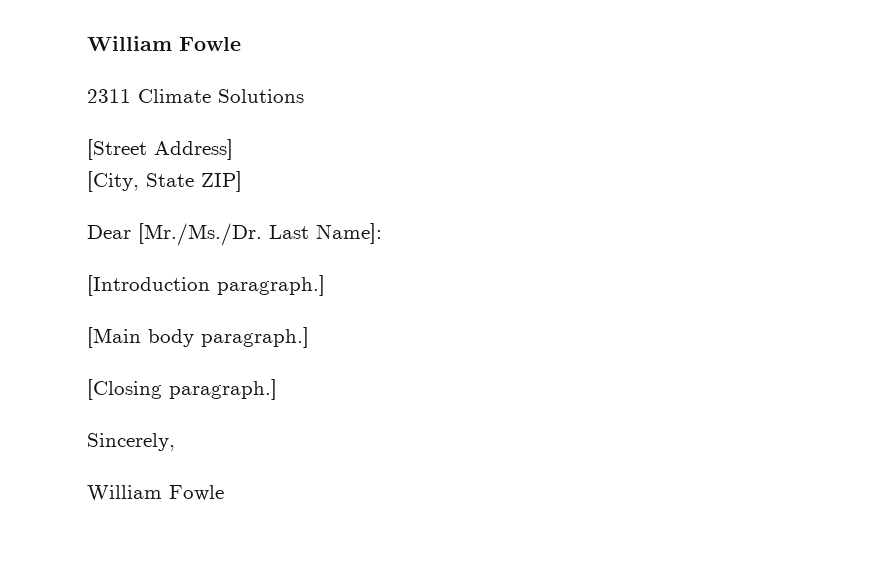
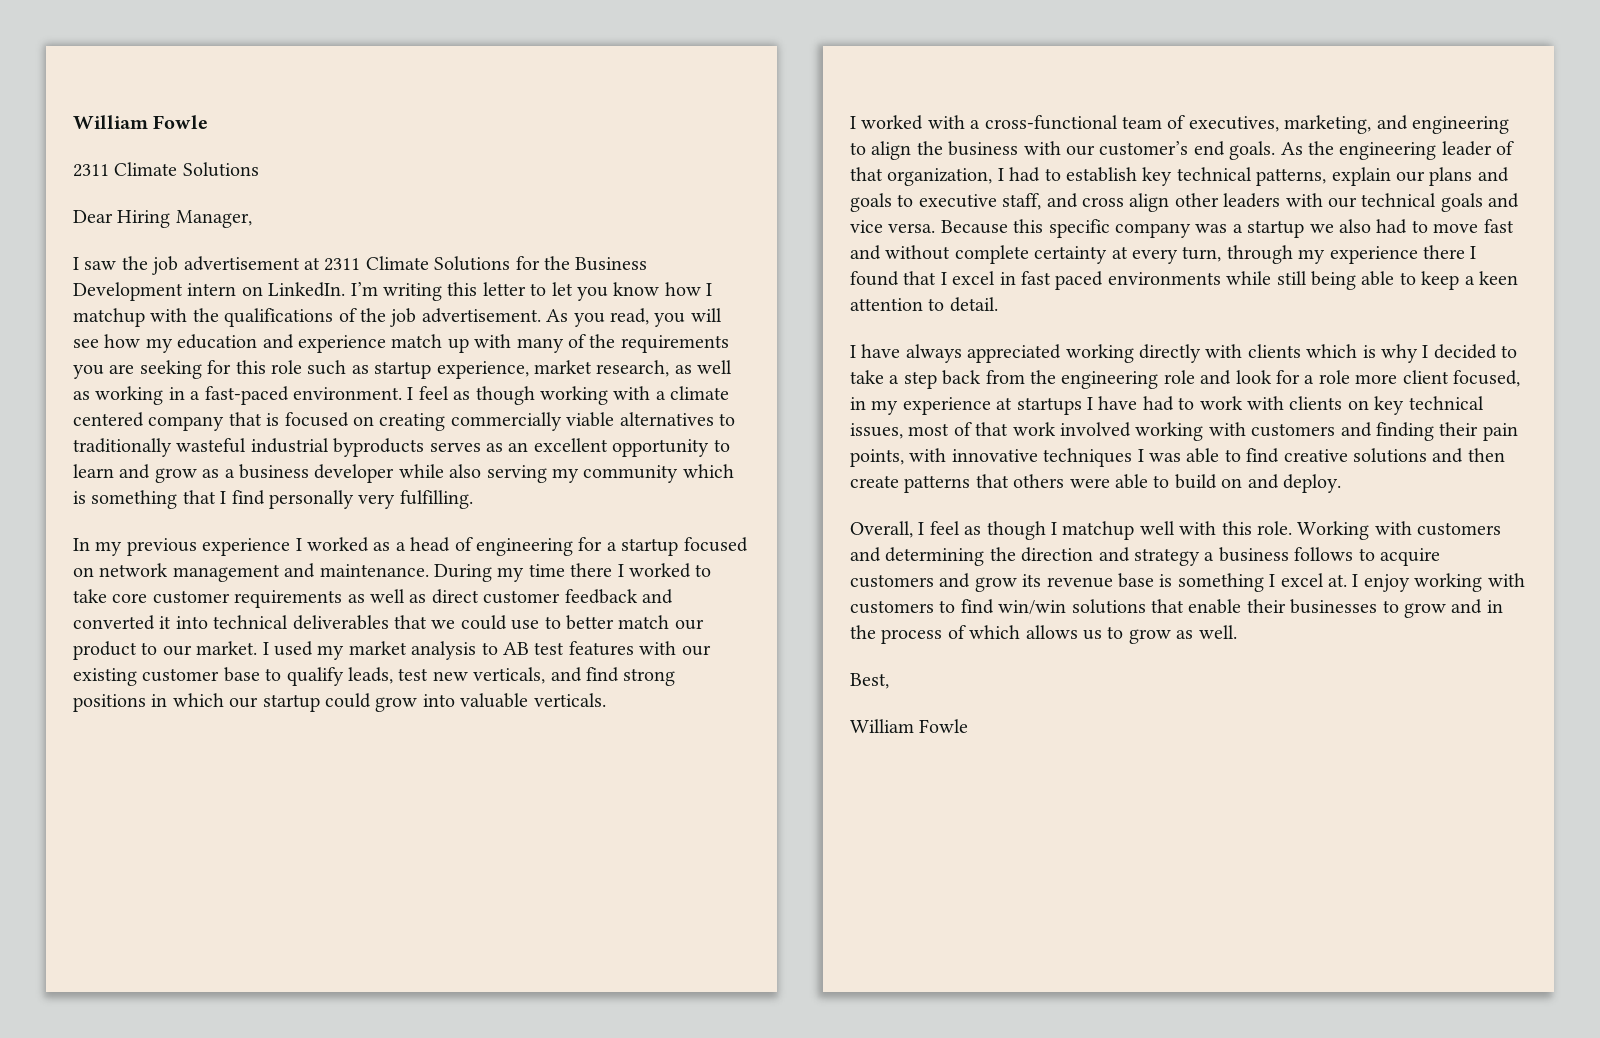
[87,139,233,160] [87,171,242,192] [87,223,382,246] [87,275,325,296] [87,327,309,348] [87,379,277,400] [87,433,175,451] [Street Address] // [City, State ZIP] // Dear [Mr./Ms./Dr. Last Name]: // [Introduction paragraph.] // [Main body paragraph.] // [Closing paragraph.] // Sincerely, -> [73,210,252,228] [73,256,648,275] [73,282,713,301] [73,308,722,327] [73,334,729,353] [73,360,733,379] [73,386,730,405] [73,412,735,431] [73,438,730,457] [73,464,734,483] [73,490,473,509] [73,537,748,556] [73,563,712,582] [73,589,673,608] [73,615,704,630] [73,641,711,660] [73,667,676,686] [73,693,606,712] [850,115,1509,134] [850,141,1515,160] [850,167,1509,186] [850,193,1520,212] [850,219,1514,238] [850,245,1477,264] [850,271,1518,290] [850,297,998,312] [850,344,1518,363] [850,370,1520,389] [850,396,1484,415] [850,422,1518,441] [850,448,1505,467] [850,474,1341,493] [850,521,1502,540] [850,547,1440,566] [850,573,1525,592] [850,599,1503,618] [850,625,1237,644] [850,673,889,689] Dear Hiring Manager, // I saw the job advertisement at 2311 Climate Solutions for the Business Development intern on LinkedIn. I’m writing this letter to let you know how I matchup with the qualifications of the job advertisement. As you read, you will see how my education and experience match up with many of the requirements you are seeking for this role such as startup experience, market research, as well as working in a fast-paced environment. I feel as though working with a climate centered company that is focused on creating commercially viable alternatives to traditionally wasteful industrial byproducts serves as an excellent opportunity to learn and grow as a business developer while also serving my community which is something that I find personally very fulfilling. // In my previous experience I worked as a head of engineering for a startup focused on network management and maintenance. During my time there I worked to take core customer requirements as well as direct customer feedback and converted it into technical deliverables that we could use to better match our product to our market. I used my market analysis to AB test features with our existing customer base to qualify leads, test new verticals, and find strong positions in which our startup could grow into valuable verticals. // I worked with a cross-functional team of executives, marketing, and engineering to align the business with our customer’s end goals. As the engineering leader of that organization, I had to establish key technical patterns, explain our plans and goals to executive staff, and cross align other leaders with our technical goals and vice versa. Because this specific company was a startup we also had to move fast and without complete certainty at every turn, through my experience there I found that I excel in fast paced environments while still being able to keep a keen attention to detail. // I have always appreciated working directly with clients which is why I decided to take a step back from the engineering role and look for a role more client focused, in my experience at startups I have had to work with clients on key technical issues, most of that work involved working with customers and finding their pain points, with innovative techniques I was able to find creative solutions and then create patterns that others were able to build on and deploy. // Overall, I feel as though I matchup well with this role. Working with customers and determining the direction and strategy a business follows to acquire customers and grow its revenue base is something I excel at. I enjoy working with customers to find win/win solutions that enable their businesses to grow and in the process of which allows us to grow as well. // Best,

